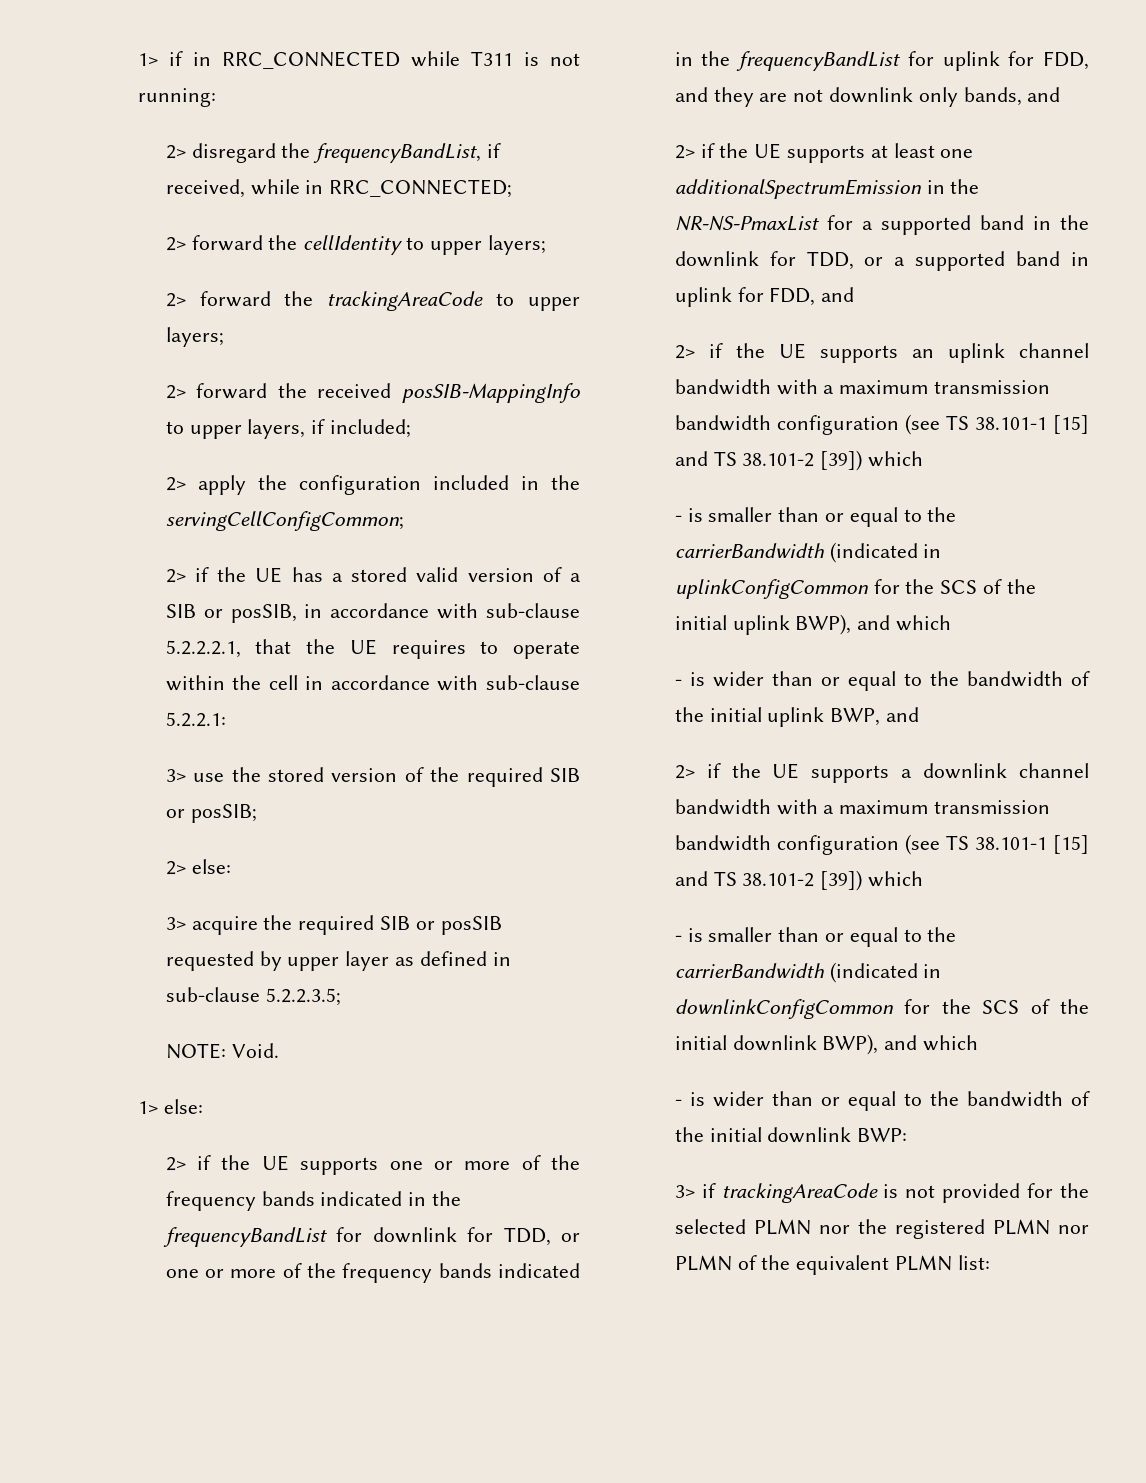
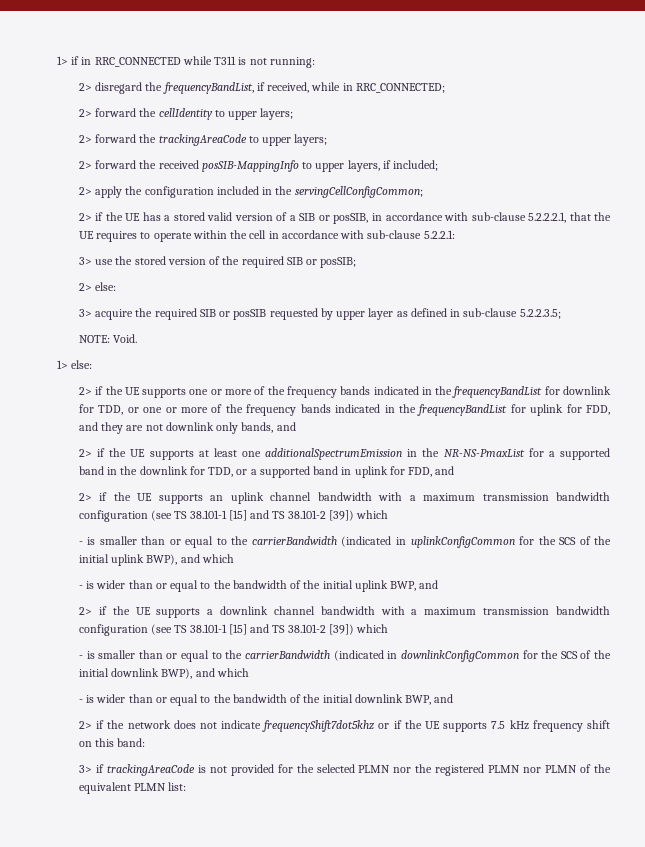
[857,1128,908,1142] BWP: -> [405,694,454,705] [78,720,611,732] [78,738,146,747] BWP, and // 2> if the network does not indicate frequencyShift7dot5khz or if the UE supports 7.5 kHz frequency shift on this band:

